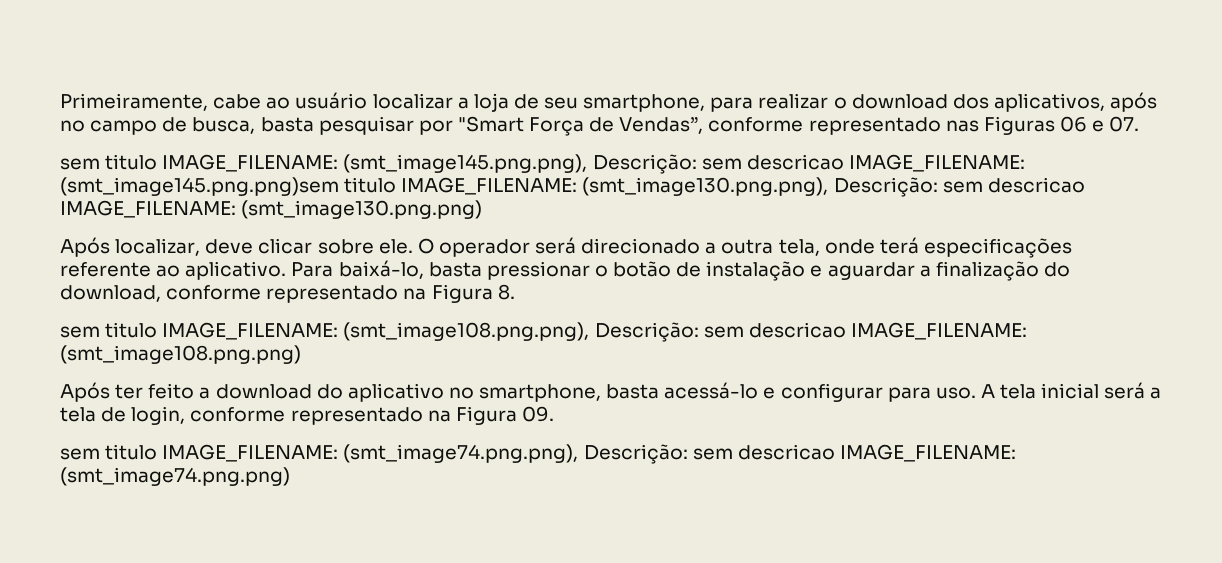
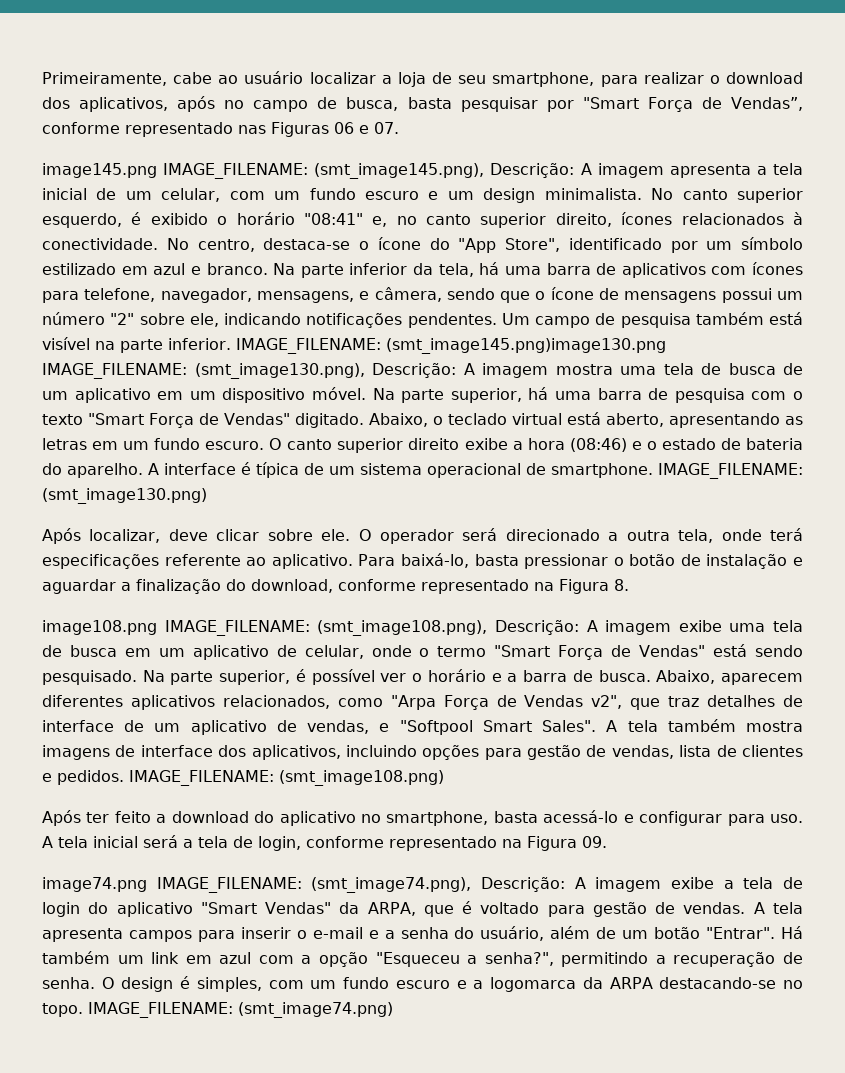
[60,154,1025,174] [60,177,1085,197] [60,200,483,219] sem titulo IMAGE_FILENAME: (smt_image145.png.png), Descrição: sem descricao IMAGE_FILENAME: (smt_image145.png.png)sem titulo IMAGE_FILENAME: (smt_image130.png.png), Descrição: sem descricao IMAGE_FILENAME: (smt_image130.png.png) -> [42,163,803,179] [42,188,804,203] [42,212,803,228] [42,237,803,253] [42,262,803,278] [42,287,803,303] [42,312,803,328] [42,337,666,354] [42,363,803,379] [42,387,804,403] [42,412,803,428] [42,438,803,453] [42,462,803,479] [42,488,207,504] image145.png IMAGE_FILENAME: (smt_image145.png), Descrição: A imagem apresenta a tela inicial de um celular, com um fundo escuro e um design minimalista. No canto superior esquerdo, é exibido o horário "08:41" e, no canto superior direito, ícones relacionados à conectividade. No centro, destaca-se o ícone do "App Store", identificado por um símbolo estilizado em azul e branco. Na parte inferior da tela, há uma barra de aplicativos com ícones para telefone, navegador, mensagens, e câmera, sendo que o ícone de mensagens possui um número "2" sobre ele, indicando notificações pendentes. Um campo de pesquisa também está visível na parte inferior. IMAGE_FILENAME: (smt_image145.png)image130.png IMAGE_FILENAME: (smt_image130.png), Descrição: A imagem mostra uma tela de busca de um aplicativo em um dispositivo móvel. Na parte superior, há uma barra de pesquisa com o texto "Smart Força de Vendas" digitado. Abaixo, o teclado virtual está aberto, apresentando as letras em um fundo escuro. O canto superior direito exibe a hora (08:46) e o estado de bateria do aparelho. A interface é típica de um sistema operacional de smartphone. IMAGE_FILENAME: (smt_image130.png)
[60,322,1027,342] [60,345,301,364] sem titulo IMAGE_FILENAME: (smt_image108.png.png), Descrição: sem descricao IMAGE_FILENAME: (smt_image108.png.png) -> [42,620,803,636] [42,644,804,660] [42,669,804,685] [42,695,803,710] [42,719,804,735] [42,745,803,760] [42,770,444,786] image108.png IMAGE_FILENAME: (smt_image108.png), Descrição: A imagem exibe uma tela de busca em um aplicativo de celular, onde o termo "Smart Força de Vendas" está sendo pesquisado. Na parte superior, é possível ver o horário e a barra de busca. Abaixo, aparecem diferentes aplicativos relacionados, como "Arpa Força de Vendas v2", que traz detalhes de interface de um aplicativo de vendas, e "Softpool Smart Sales". A tela também mostra imagens de interface dos aplicativos, incluindo opções para gestão de vendas, lista de clientes e pedidos. IMAGE_FILENAME: (smt_image108.png)
[60,444,1016,464] [60,467,290,486] sem titulo IMAGE_FILENAME: (smt_image74.png.png), Descrição: sem descricao IMAGE_FILENAME: (smt_image74.png.png) -> [42,877,803,893] [42,901,803,917] [42,926,803,942] [42,951,803,967] [42,976,803,992] [42,1002,393,1018] image74.png IMAGE_FILENAME: (smt_image74.png), Descrição: A imagem exibe a tela de login do aplicativo "Smart Vendas" da ARPA, que é voltado para gestão de vendas. A tela apresenta campos para inserir o e-mail e a senha do usuário, além de um botão "Entrar". Há também um link em azul com a opção "Esqueceu a senha?", permitindo a recuperação de senha. O design é simples, com um fundo escuro e a logomarca da ARPA destacando-se no topo. IMAGE_FILENAME: (smt_image74.png)

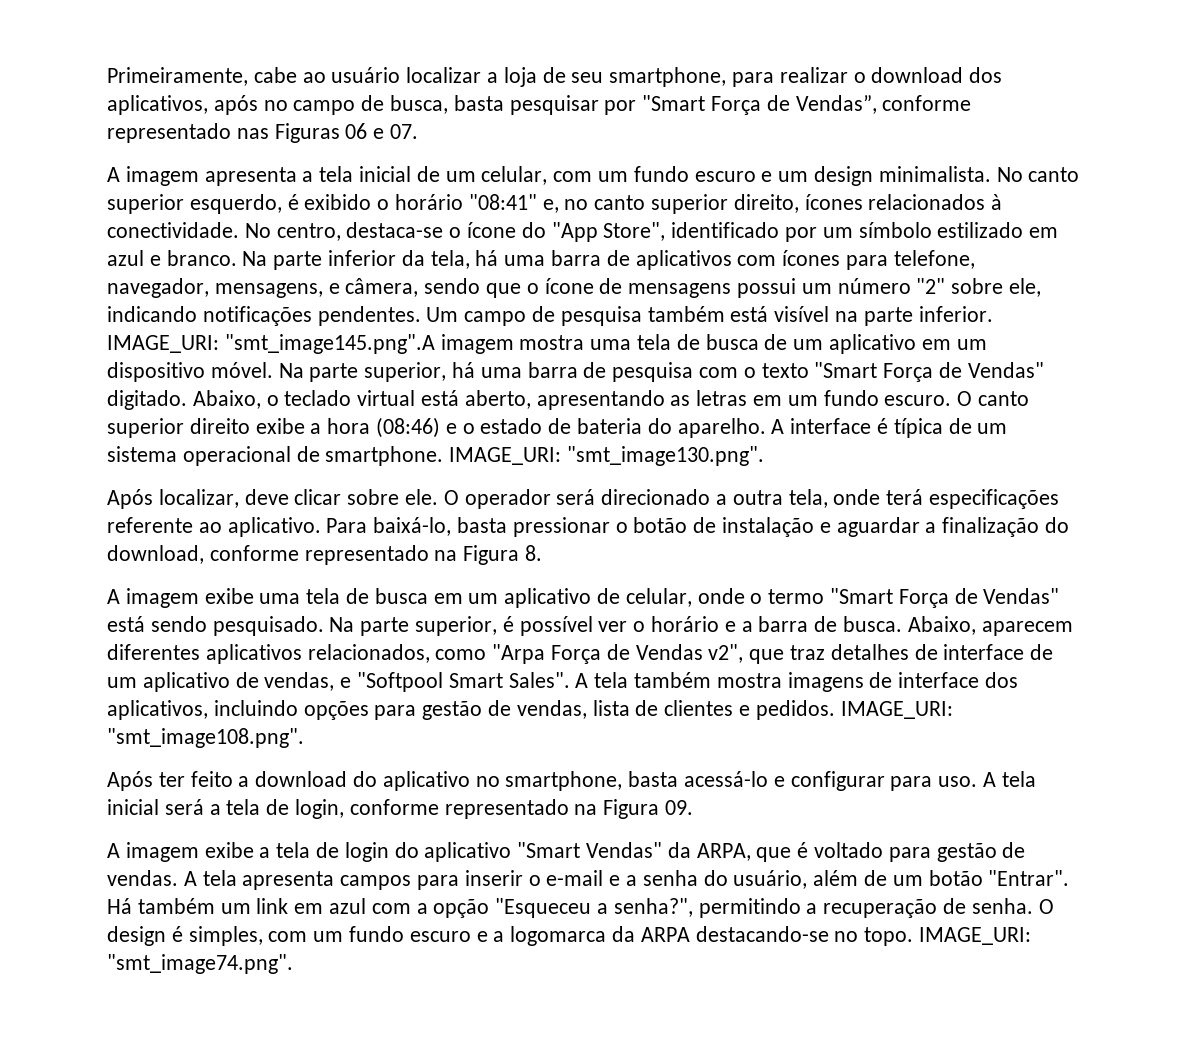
[42,163,575,179] image145.png IMAGE_FILENAME: (smt_image145.png), Descrição: -> (419, 131) none
[235,338,666,354] [42,363,475,379] IMAGE_FILENAME: (smt_image145.png)image130.png IMAGE_FILENAME: (smt_image130.png), Descrição: A -> [107,334,435,354] IMAGE_URI: "smt_image145.png".A
[658,463,803,479] [42,488,207,504] IMAGE_FILENAME: (smt_image130.png) -> [449,446,765,466] IMAGE_URI: "smt_image130.png".
[42,620,579,636] image108.png IMAGE_FILENAME: (smt_image108.png), Descrição: -> (543, 553) none
[129,770,444,786] IMAGE_FILENAME: (smt_image108.png) -> [840,701,953,719] [107,728,304,748] IMAGE_URI: "smt_image108.png".
[42,877,565,893] image74.png IMAGE_FILENAME: (smt_image74.png), Descrição: -> (694, 807) none
[88,1002,393,1018] IMAGE_FILENAME: (smt_image74.png) -> [919,927,1032,945] [107,954,293,974] IMAGE_URI: "smt_image74.png".

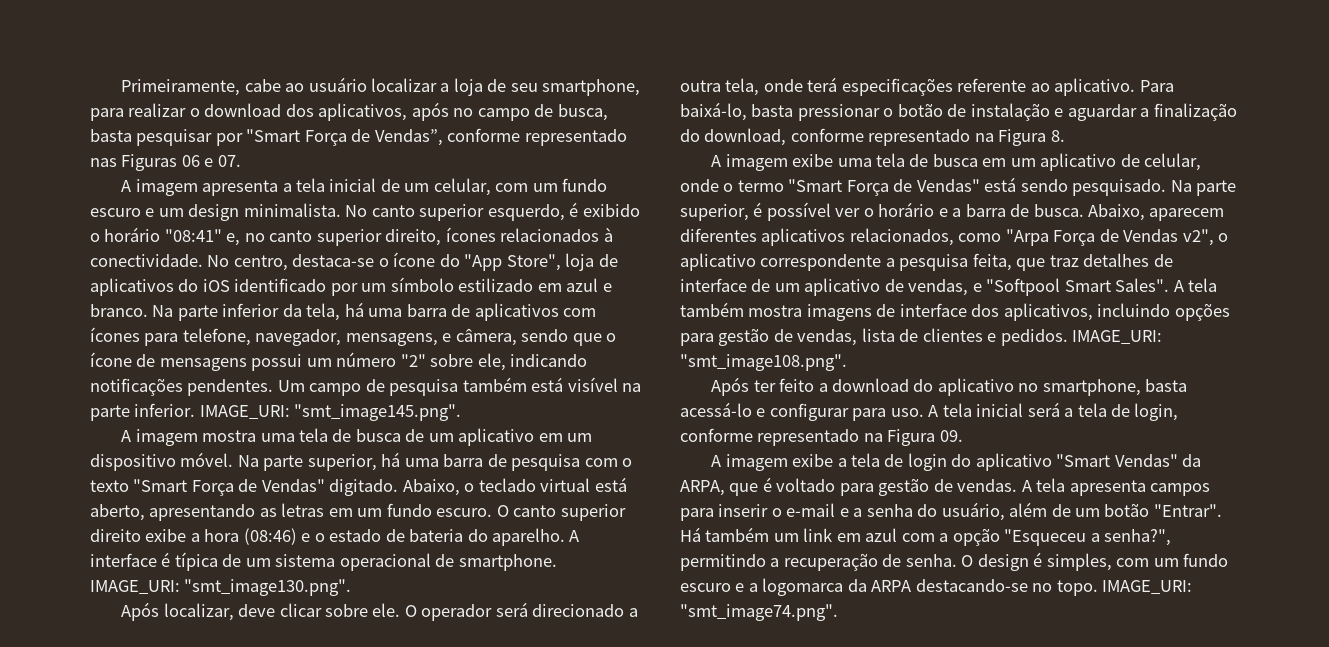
(666, 231) none -> [565,253,618,271] [90,278,230,296] loja de aplicativos do iOS
[224,334,435,354] "smt_image145.png".A -> [294,404,462,421] [121,430,132,442] "smt_image145.png". // A
(744, 653) none -> [1218,233,1229,242] [680,253,1012,271] o aplicativo correspondente a pesquisa feita,

